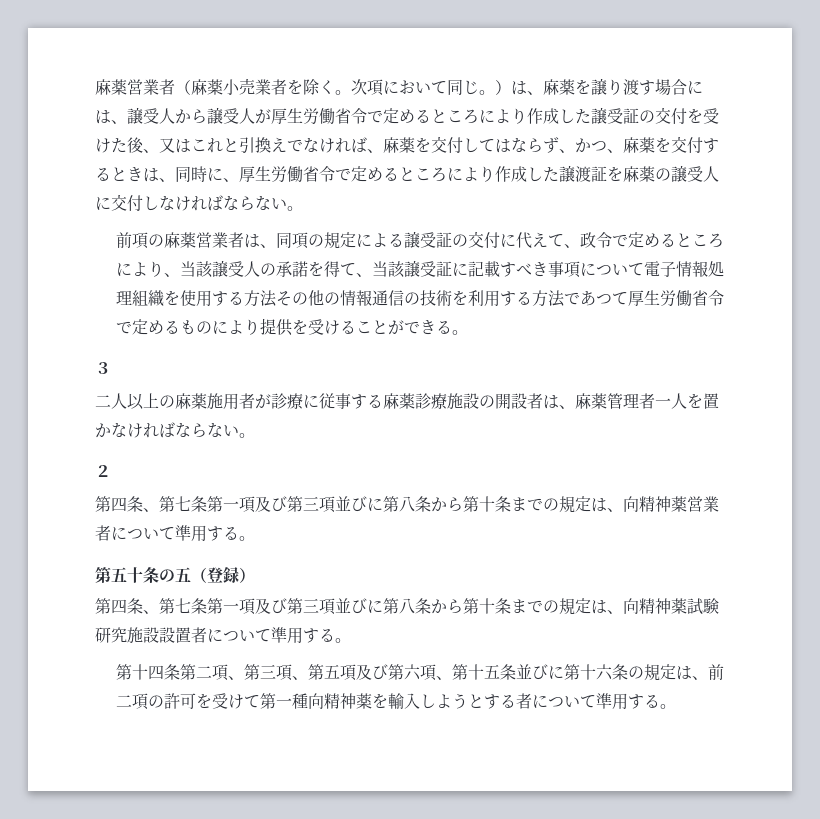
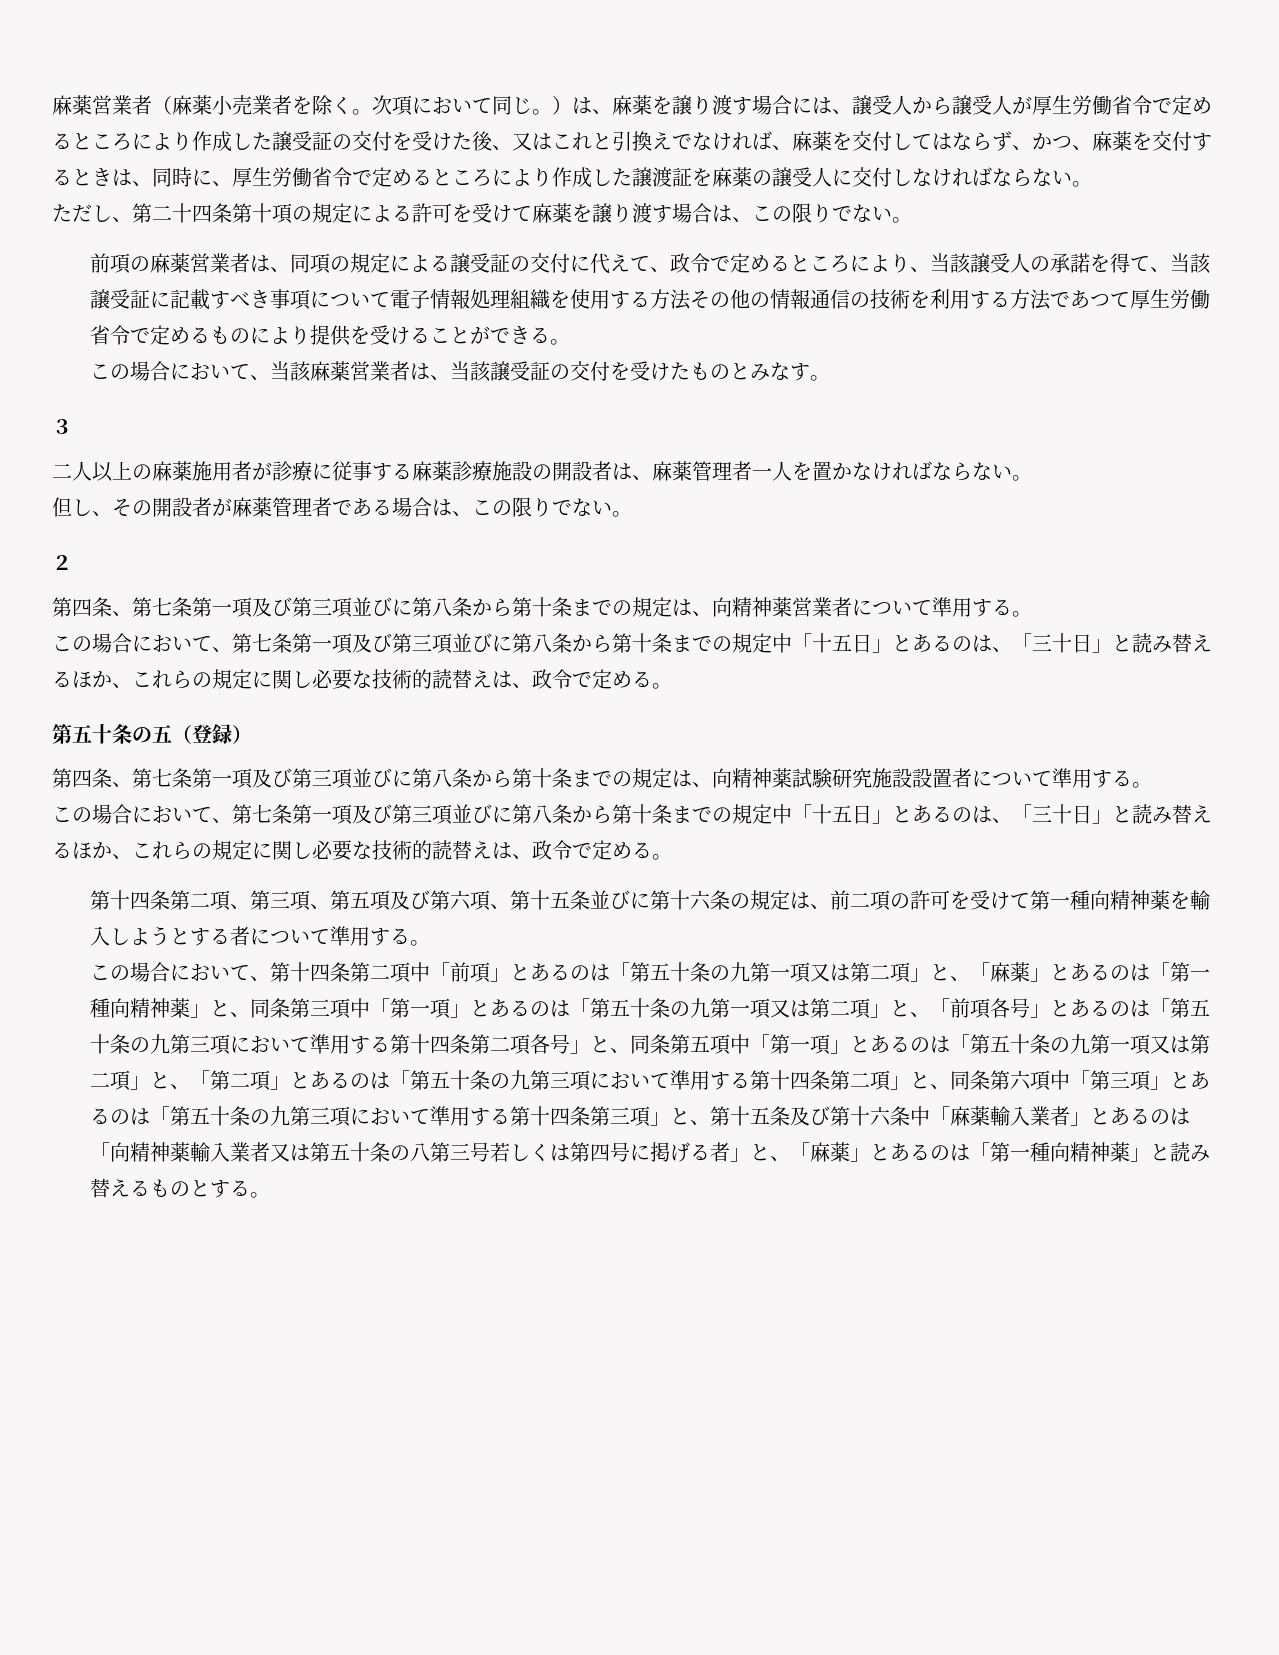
(303, 208) none -> [52,203,912,224] // ただし、第二十四条第十項の規定による許可を受けて麻薬を譲り渡す場合は、この限りでない。
(469, 332) none -> [90,361,831,382] // この場合において、当該麻薬営業者は、当該譲受証の交付を受けたものとみなす。
(255, 435) none -> [52,497,632,517] // 但し、その開設者が麻薬管理者である場合は、この限りでない。
(255, 538) none -> [52,633,1212,654] [52,669,672,690] // この場合において、第七条第一項及び第三項並びに第八条から第十条までの規定中「十五日」とあるのは、「三十日」と読み替えるほか、これらの規定に関し必要な技術的読替えは、政令で定める。
(351, 640) none -> [52,804,1212,825] [52,840,672,861] // この場合において、第七条第一項及び第三項並びに第八条から第十条までの規定中「十五日」とあるのは、「三十日」と読み替えるほか、これらの規定に関し必要な技術的読替えは、政令で定める。
(677, 706) none -> [90,962,1211,983] [90,998,1211,1019] [90,1034,1211,1055] [90,1070,1211,1091] [90,1106,1191,1127] [90,1142,1211,1162] [90,1178,271,1198] // この場合において、第十四条第二項中「前項」とあるのは「第五十条の九第一項又は第二項」と、「麻薬」とあるのは「第一種向精神薬」と、同条第三項中「第一項」とあるのは「第五十条の九第一項又は第二項」と、「前項各号」とあるのは「第五十条の九第三項において準用する第十四条第二項各号」と、同条第五項中「第一項」とあるのは「第五十条の九第一項又は第二項」と、「第二項」とあるのは「第五十条の九第三項において準用する第十四条第二項」と、同条第六項中「第三項」とあるのは「第五十条の九第三項において準用する第十四条第三項」と、第十五条及び第十六条中「麻薬輸入業者」とあるのは「向精神薬輸入業者又は第五十条の八第三号若しくは第四号に掲げる者」と、「麻薬」とあるのは「第一種向精神薬」と読み替えるものとする。

